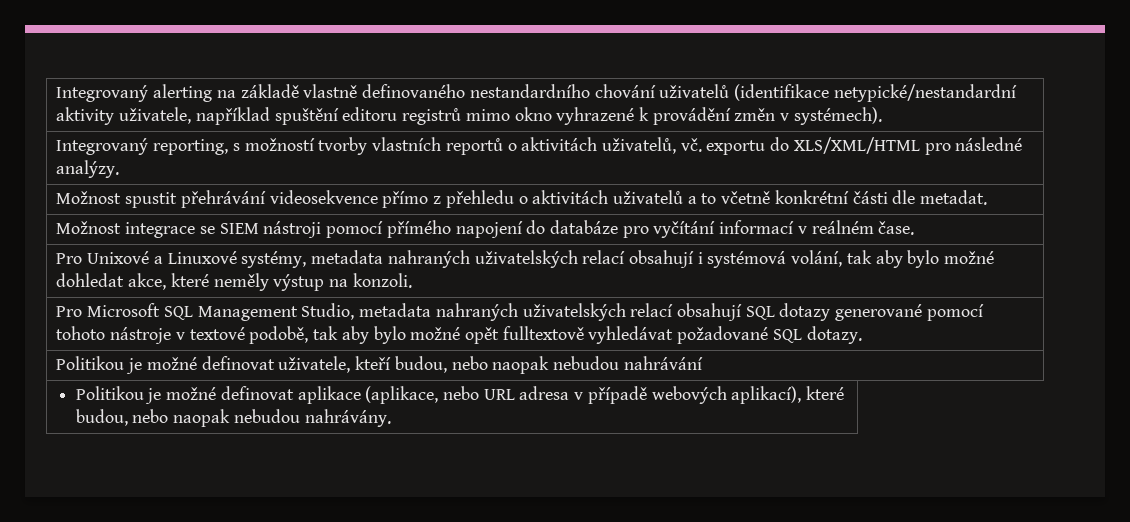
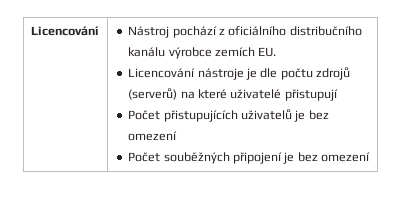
[56,84,1017,102] [56,107,882,125] [56,137,1023,155] [56,160,120,178] [56,190,988,208] [56,220,915,238] [56,250,995,268] [56,273,412,291] [56,303,984,321] [56,326,862,344] [56,356,703,374] [75,386,845,404] [75,409,391,427] Integrovaný alerting na základě vlastně definovaného nestandardního chování uživatelů (identifikace netypické/nestandardní aktivity uživatele, například spuštění editoru registrů mimo okno vyhrazené k provádění změn v systémech). // Integrovaný reporting, s možností tvorby vlastních reportů o aktivitách uživatelů, vč. exportu do XLS/XML/HTML pro následné analýzy. // Možnost spustit přehrávání videosekvence přímo z přehledu o aktivitách uživatelů a to včetně konkrétní části dle metadat. // Možnost integrace se SIEM nástroji pomocí přímého napojení do databáze pro vyčítání informací v reálném čase. // Pro Unixové a Linuxové systémy, metadata nahraných uživatelských relací obsahují i systémová volání, tak aby bylo možné dohledat akce, které neměly výstup na konzoli. // Pro Microsoft SQL Management Studio, metadata nahraných uživatelských relací obsahují SQL dotazy generované pomocí tohoto nástroje v textové podobě, tak aby bylo možné opět fulltextově vyhledávat požadované SQL dotazy. // Politikou je možné definovat uživatele, kteří budou, nebo naopak nebudou nahrávání // Politikou je možné definovat aplikace (aplikace, nebo URL adresa v případě webových aplikací), které budou, nebo naopak nebudou nahrávány. -> [30,26,99,36] [128,26,362,38] [128,47,277,59] [128,67,351,80] [128,88,338,101] [128,109,329,122] [128,131,178,141] [128,152,371,164] Licencování | Nástroj pochází z oficiálního distribučního kanálu výrobce zemích EU. // Licencování nástroje je dle počtu zdrojů (serverů) na které uživatelé přistupují // Počet přistupujících uživatelů je bez omezení // Počet souběžných připojení je bez omezení

